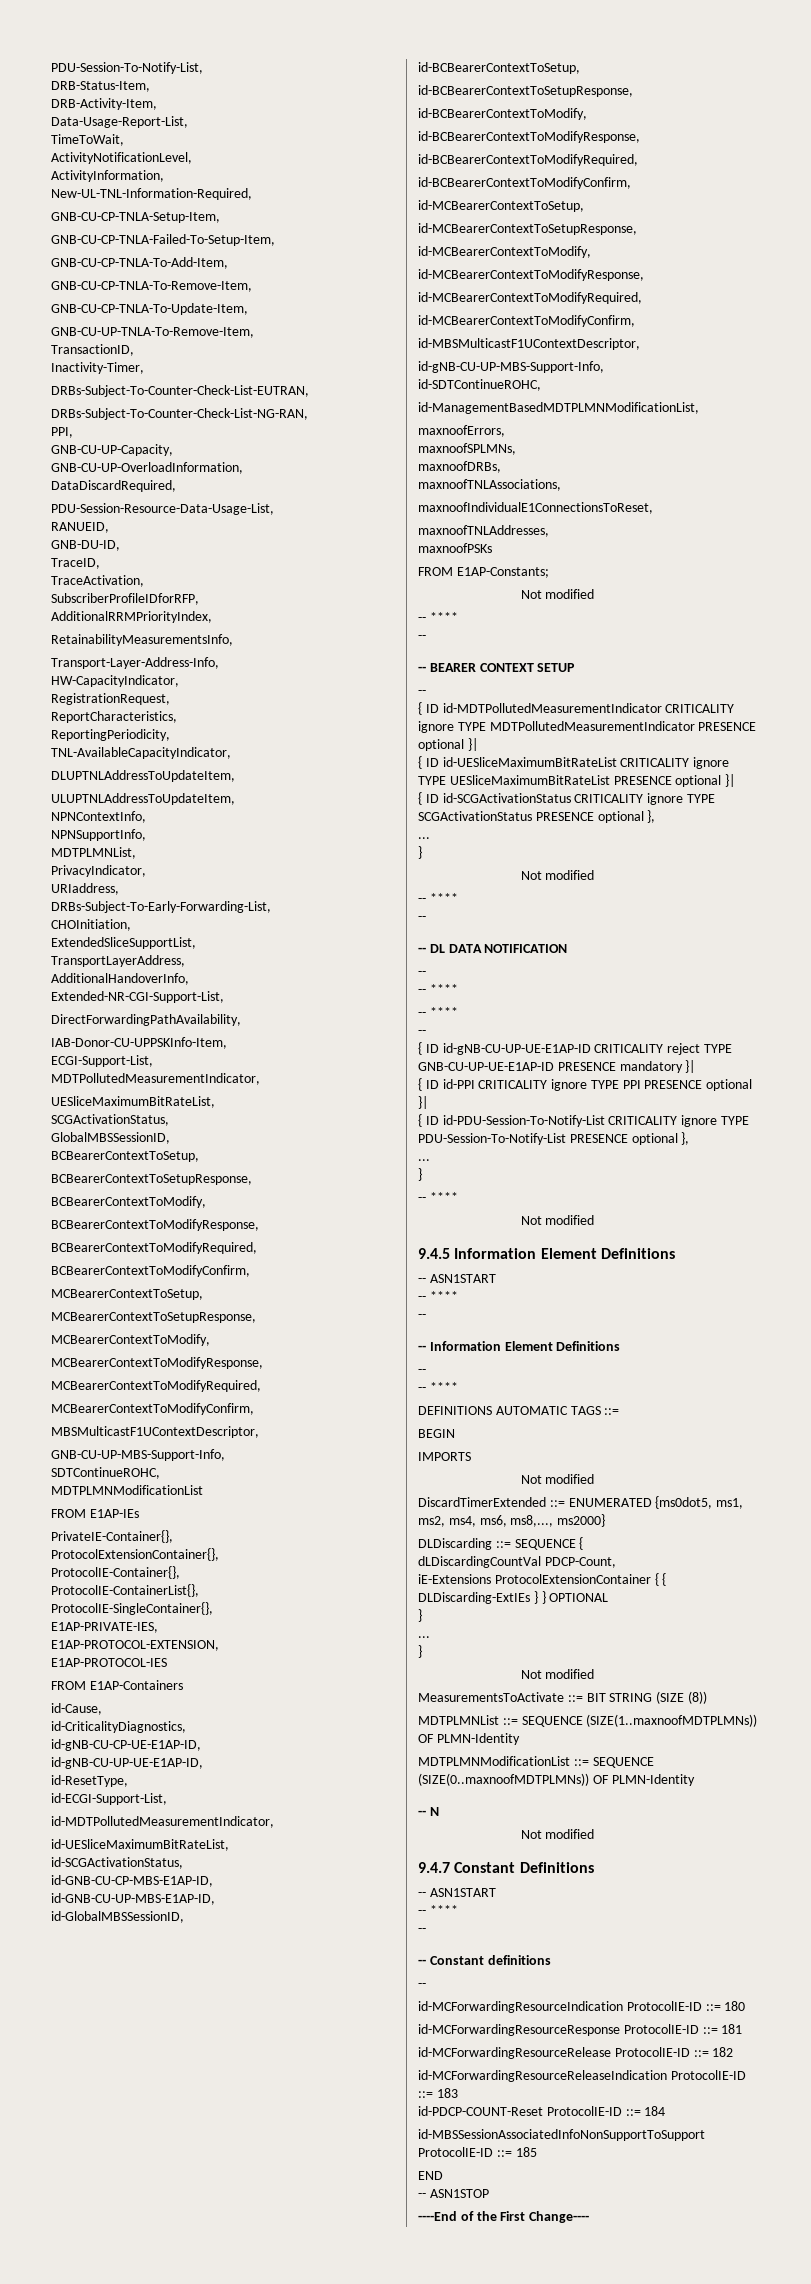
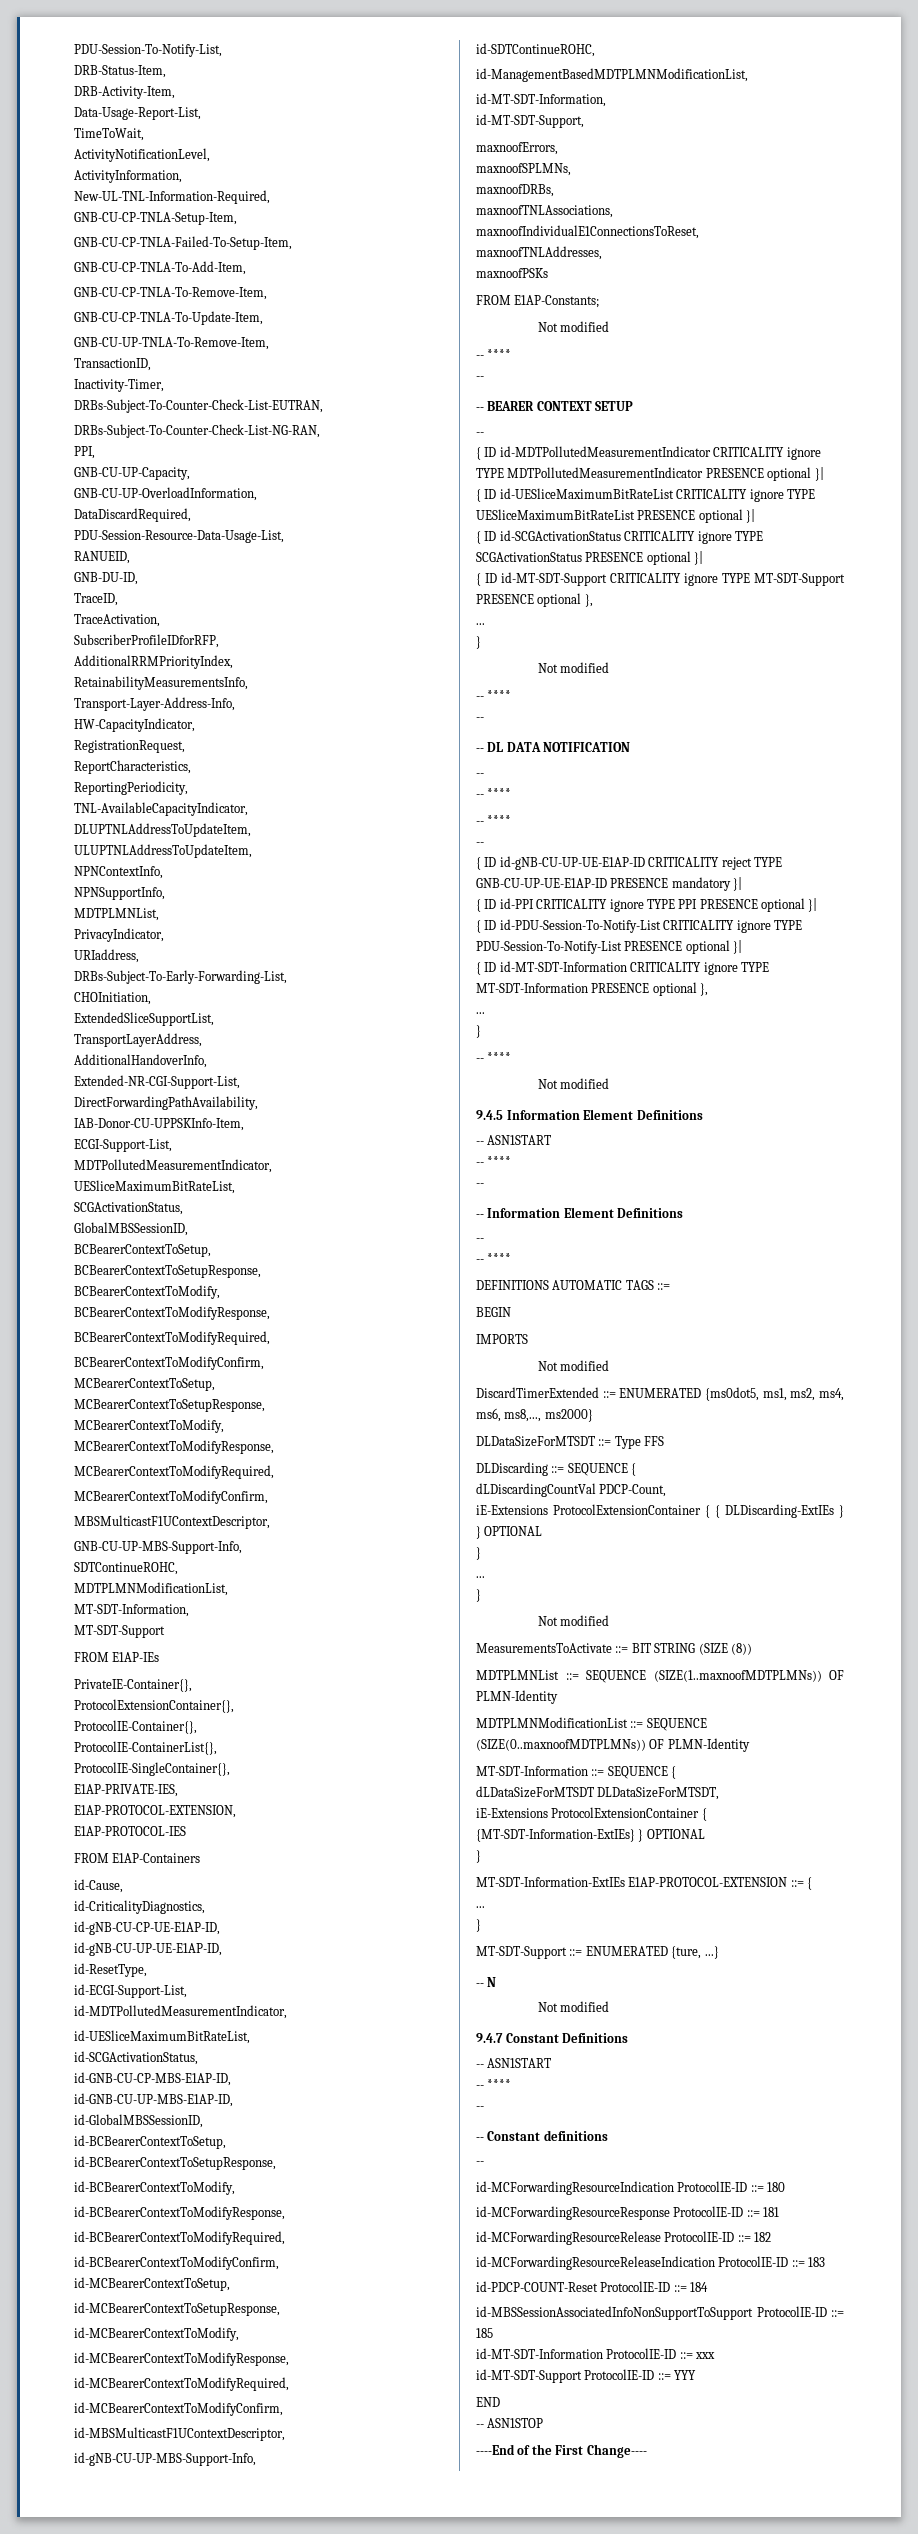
[51,1485,203,1495] MDTPLMNModificationList -> [74,1582,228,1596] [74,1604,189,1617] [74,1625,165,1638] MDTPLMNModificationList, // MT-SDT-Information, // MT-SDT-Support
(699, 408) none -> [476,93,606,107] [476,114,584,128] // id-MT-SDT-Information, // id-MT-SDT-Support,
(644, 817) none -> [694,551,704,565] [476,572,845,586] [476,593,582,607] }| // { ID id-MT-SDT-Support CRITICALITY ignore TYPE MT-SDT-Support PRESENCE optional
(678, 1139) none -> [733,940,743,954] [476,961,769,975] [476,982,697,996] }| // { ID id-MT-SDT-Information CRITICALITY ignore TYPE MT-SDT-Information PRESENCE optional
(606, 1520) none -> [476,1436,665,1449] // DLDataSizeForMTSDT ::= Type FFS
(695, 1780) none -> [476,1766,677,1779] [476,1786,720,1800] [476,1807,707,1821] [476,1829,705,1842] [476,1850,481,1863] [476,1877,813,1890] [476,1906,485,1908] [476,1919,481,1932] [476,1946,719,1959] // MT-SDT-Information ::= SEQUENCE { // dLDataSizeForMTSDT DLDataSizeForMTSDT, // iE-Extensions ProtocolExtensionContainer { {MT-SDT-Information-ExtIEs} } OPTIONAL // } // MT-SDT-Information-ExtIEs E1AP-PROTOCOL-EXTENSION ::= { // ... // } // MT-SDT-Support ::= ENUMERATED {ture, ...}
(537, 2152) none -> [476,2348,716,2359] [476,2369,697,2383] // id-MT-SDT-Information ProtocolIE-ID ::= xxx // id-MT-SDT-Support ProtocolIE-ID ::= YYY

